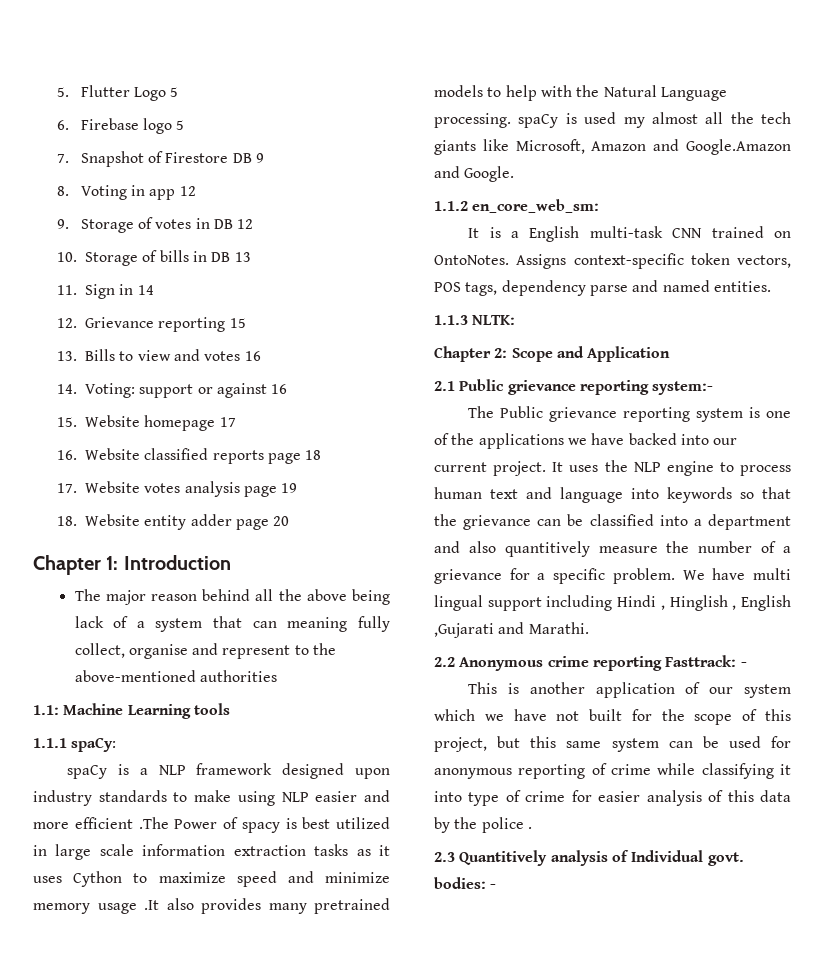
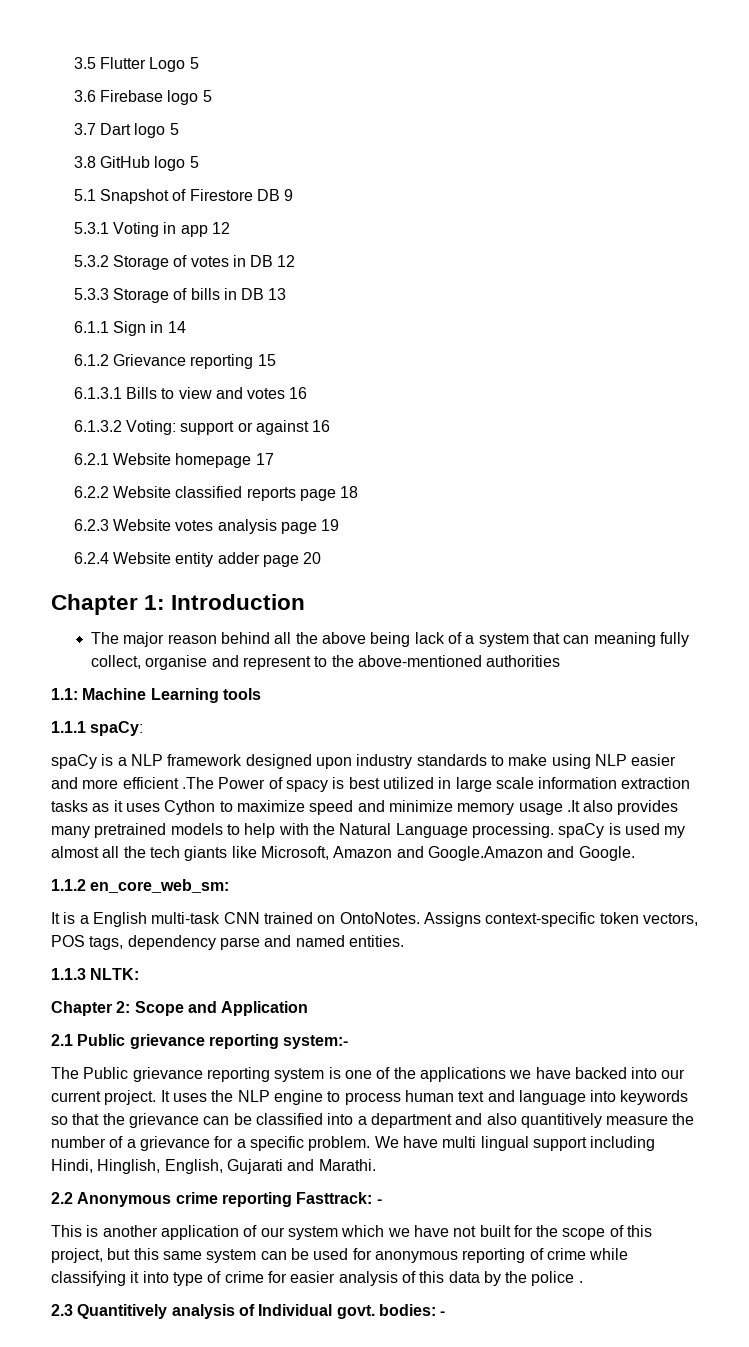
[56,87,69,97] 5. -> [73,57,96,69] 3.5
[56,120,69,130] 6. -> [73,90,96,102] 3.6
[56,154,69,163] 7. -> [73,123,179,138] [73,156,199,171] [73,189,96,201] 3.7 Dart logo 5 // 3.8 GitHub logo 5 // 5.1
[56,186,69,196] 8. -> [73,222,109,234] 5.3.1
[56,219,69,229] 9. -> [73,255,109,267] 5.3.2
[56,252,77,262] 10. -> [73,288,109,300] 5.3.3
[56,285,77,295] 11. -> [73,321,109,333] 6.1.1
[56,318,77,328] 12. -> [73,354,109,366] 6.1.2
[56,351,77,361] 13. -> [73,387,122,399] 6.1.3.1
[56,384,77,394] 14. -> [73,420,122,432] 6.1.3.2
[56,417,77,427] 15. -> [73,453,109,465] 6.2.1
[56,450,77,460] 16. -> [73,486,109,498] 6.2.2
[56,483,77,493] 17. -> [73,519,109,531] 6.2.3
[56,516,77,526] 18. -> [73,552,109,564] 6.2.4
[617,595,791,611] [434,623,494,638] Hindi , Hinglish , English ,Gujarati -> [51,1159,283,1174] Hindi, Hinglish, English, Gujarati

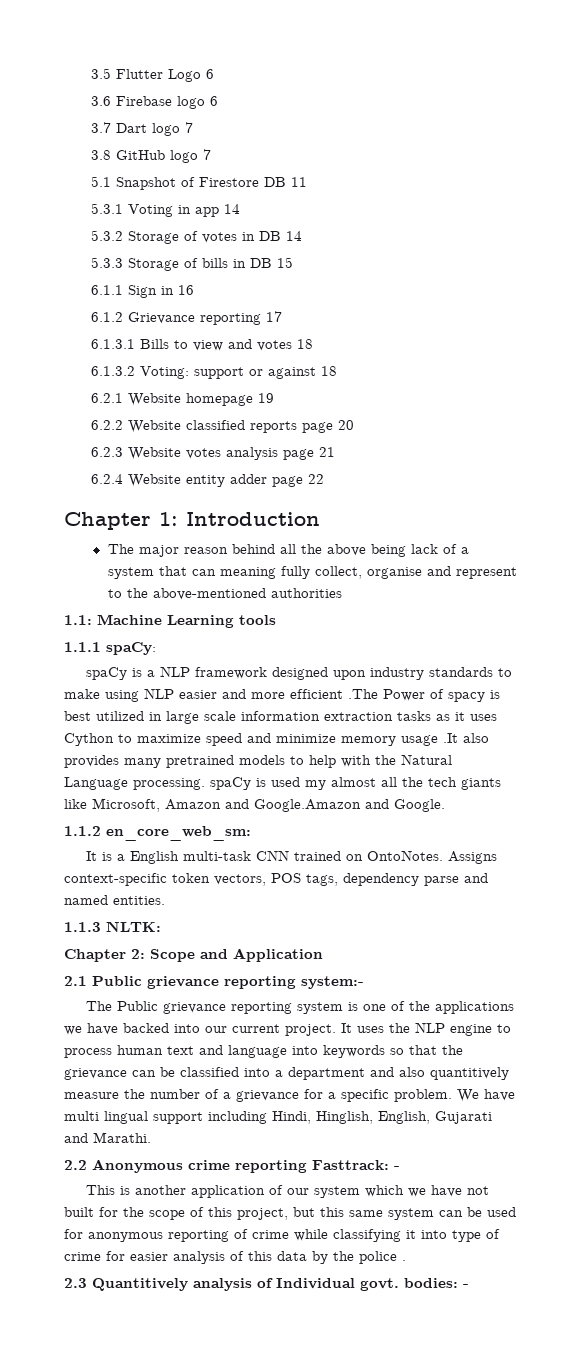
[189,57,199,69] 5 -> [206,69,215,79] 6
[202,90,212,102] 5 -> [210,96,219,106] 6
[169,123,179,135] 5 -> [185,122,194,133] 7
[189,156,199,168] 5 -> [203,149,212,160] 7
[284,189,294,201] 9 -> [291,177,308,187] 11
[211,222,230,234] 12 -> [224,204,241,214] 14
[277,255,296,267] 12 -> [286,231,303,241] 14
[268,288,287,300] 13 -> [277,257,294,268] 15
[167,321,186,333] 14 -> [178,285,195,295] 16
[257,354,276,366] 15 -> [266,311,283,322] 17
[289,387,308,399] 16 -> [297,339,314,349] 18
[312,420,331,432] 16 -> [321,366,338,376] 18
[255,453,274,465] 17 -> [258,393,275,403] 19
[340,486,359,498] 18 -> [338,420,355,430] 20
[321,519,340,531] 19 -> [319,447,336,457] 21
[303,552,322,564] 20 -> [308,474,325,484] 22

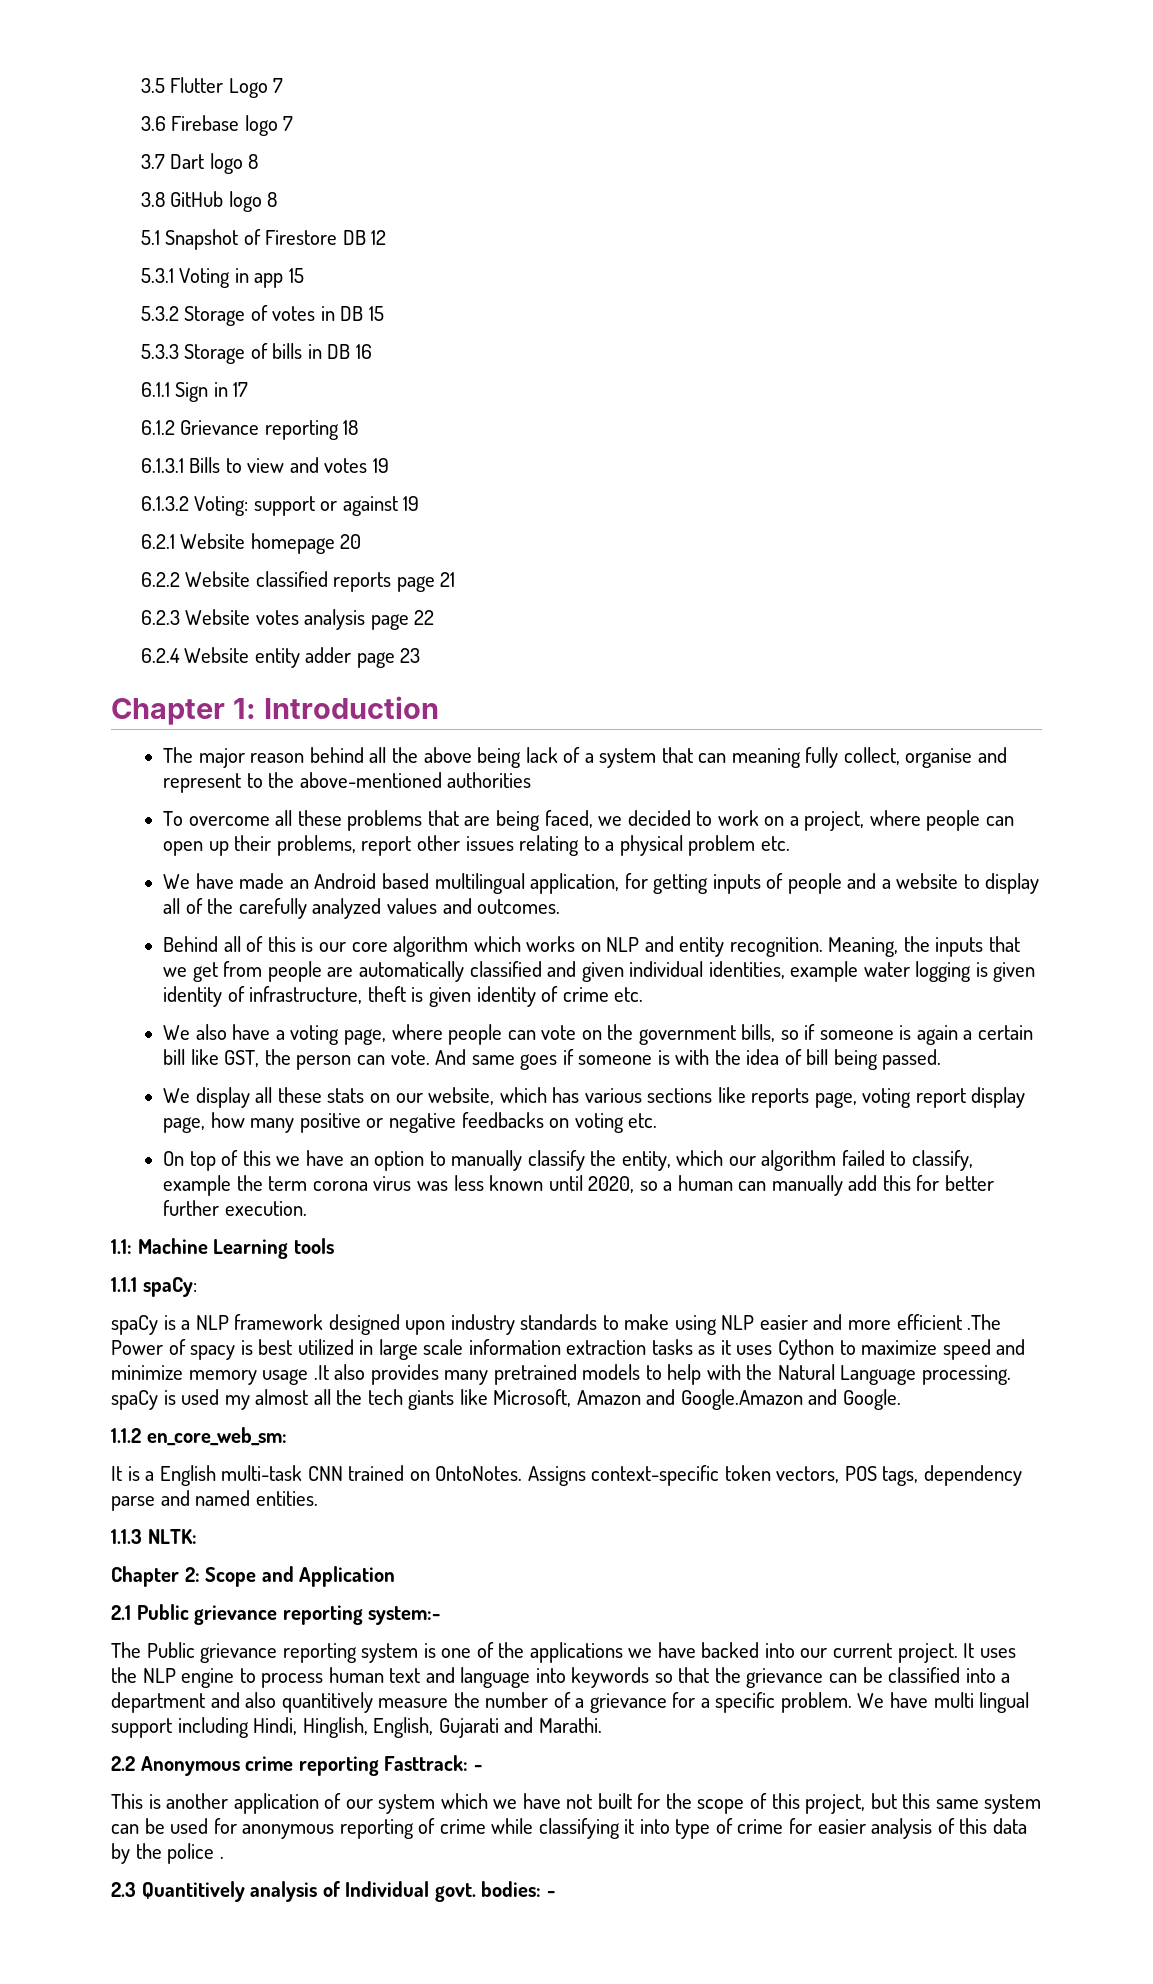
[206,69,215,79] 6 -> [273,78,284,93] 7
[210,96,219,106] 6 -> [283,116,294,131] 7
[185,122,194,133] 7 -> [248,154,259,169] 8
[203,149,212,160] 7 -> [267,192,278,207] 8
[291,177,308,187] 11 -> [371,230,387,245] 12
[224,204,241,214] 14 -> [288,268,304,283] 15
[286,231,303,241] 14 -> [368,306,384,321] 15
[277,257,294,268] 15 -> [355,344,372,359] 16
[178,285,195,295] 16 -> [233,382,249,397] 17
[266,311,283,322] 17 -> [343,420,359,435] 18
[297,339,314,349] 18 -> [372,458,389,473] 19
[321,366,338,376] 18 -> [403,496,420,511] 19
[258,393,275,403] 19 -> [340,534,362,549] 20
[338,420,355,430] 20 -> [440,572,456,587] 21
[319,447,336,457] 21 -> [414,610,435,625] 22
[308,474,325,484] 22 -> [400,648,421,663] 23
(342, 593) none -> [163,810,1014,831] [163,835,790,856] [163,873,1040,894] [163,898,561,919] [163,936,1020,957] [163,961,1036,982] [163,986,644,1007] [163,1024,1033,1045] [163,1049,942,1070] [163,1087,1026,1108] [163,1112,658,1133] [163,1150,973,1171] [163,1175,994,1196] [163,1200,307,1216] // To overcome all these problems that are being faced, we decided to work on a project, where people can open up their problems, report other issues relating to a physical problem etc. // We have made an Android based multilingual application, for getting inputs of people and a website to display all of the carefully analyzed values and outcomes. // Behind all of this is our core algorithm which works on NLP and entity recognition. Meaning, the inputs that we get from people are automatically classified and given individual identities, example water logging is given identity of infrastructure, theft is given identity of crime etc. // We also have a voting page, where people can vote on the government bills, so if someone is again a certain bill like GST, the person can vote. And same goes if someone is with the idea of bill being passed. // We display all these stats on our website, which has various sections like reports page, voting report display page, how many positive or negative feedbacks on voting etc. // On top of this we have an option to manually classify the entity, which our algorithm failed to classify, example the term corona virus was less known until 2020, so a human can manually add this for better further execution.

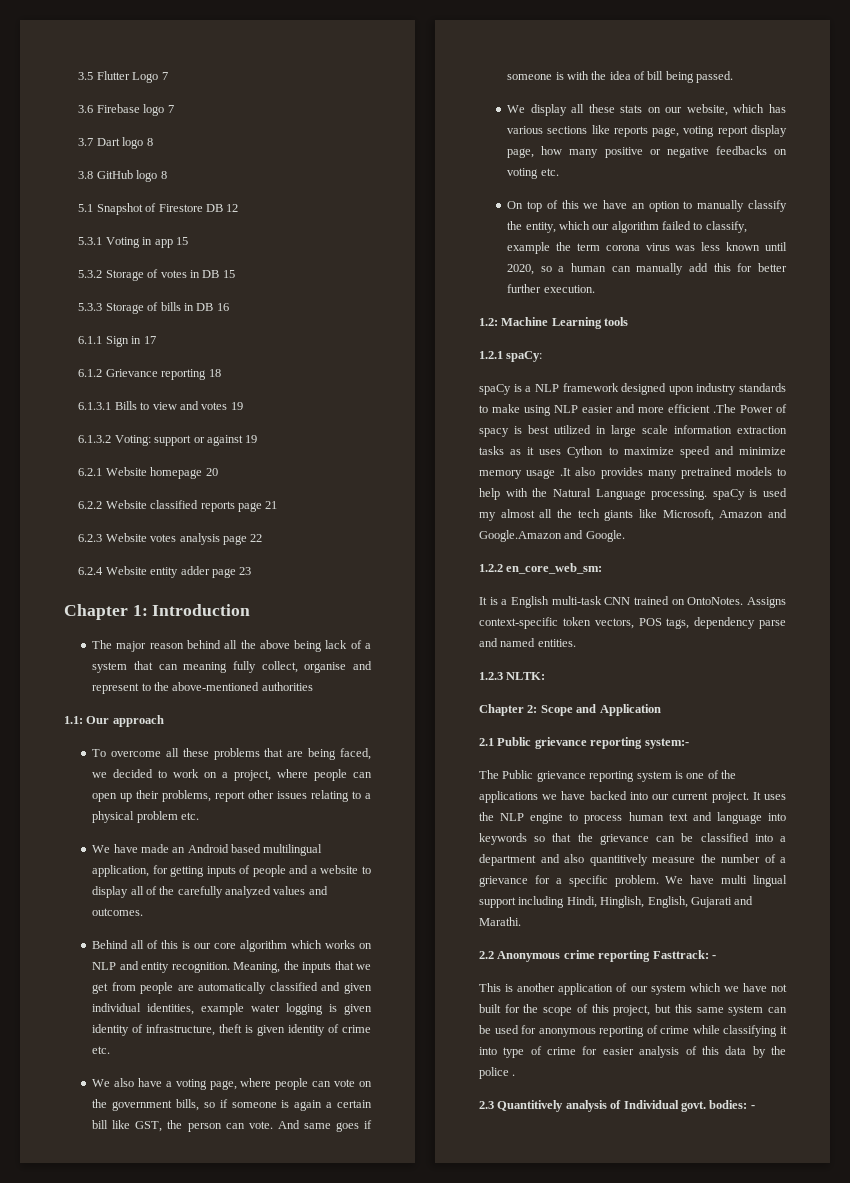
(532, 780) none -> [64,715,164,727] // 1.1: Our approach
[111,1239,132,1254] 1.1: -> [479,318,498,326] 1.2:
[111,1277,137,1292] 1.1.1 -> [479,351,503,359] 1.2.1
[111,1428,141,1443] 1.1.2 -> [479,564,503,572] 1.2.2
[111,1529,142,1544] 1.1.3 -> [479,672,503,680] 1.2.3

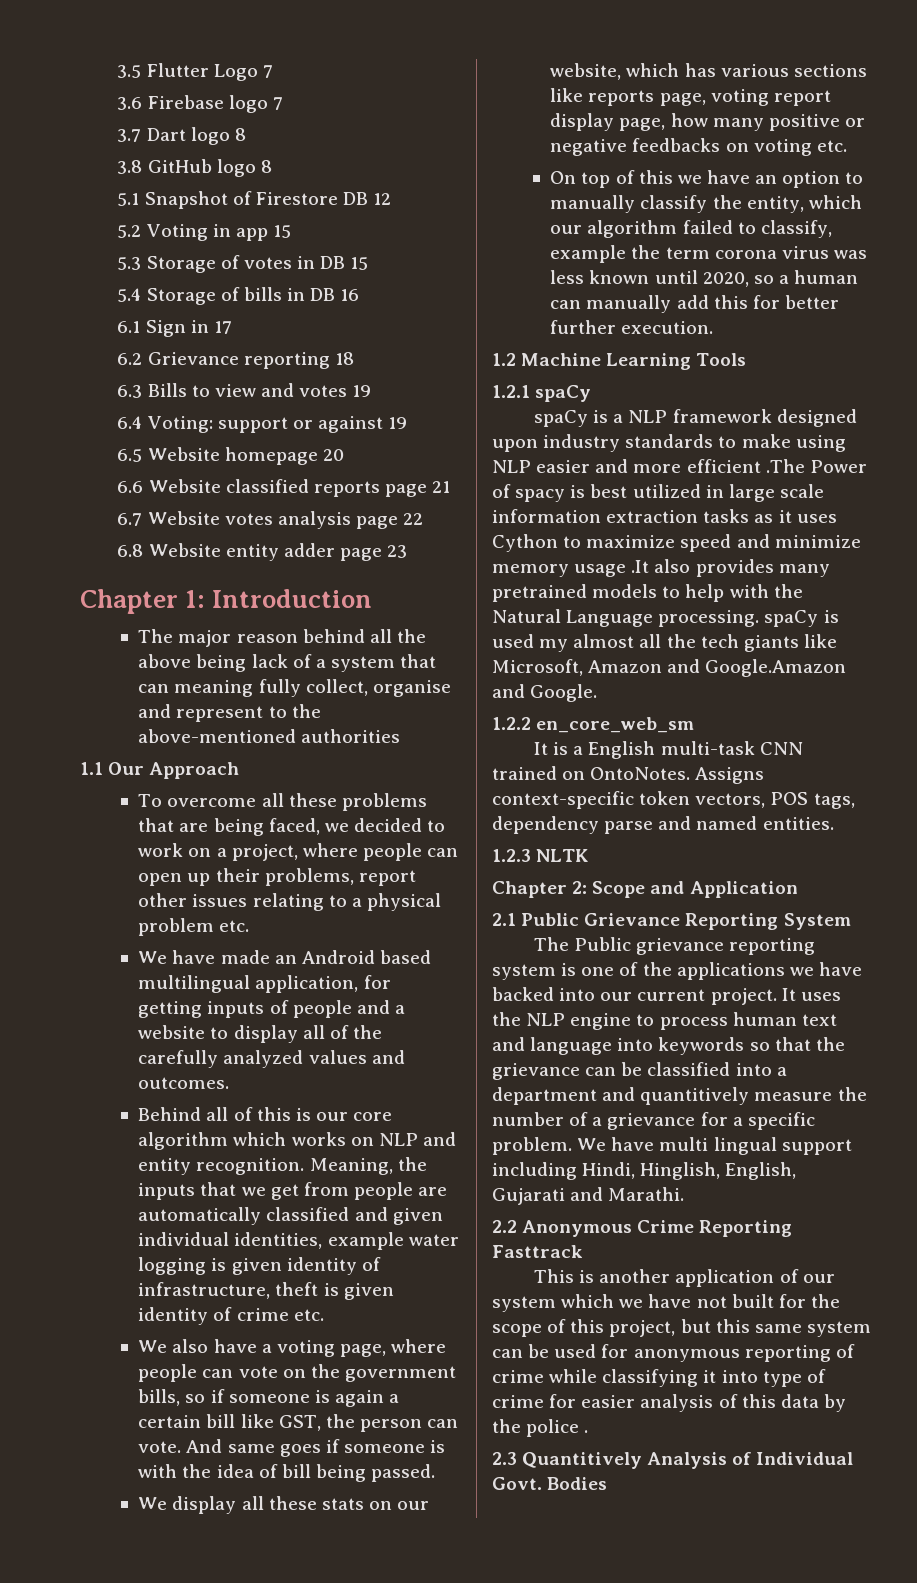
[78,237,103,245] 5.3.1 -> [117,225,142,238] 5.2
[78,270,103,278] 5.3.2 -> [117,257,142,270] 5.3
[78,303,103,311] 5.3.3 -> [117,288,142,302] 5.4
[78,336,103,344] 6.1.1 -> [117,321,141,333] 6.1
[78,369,103,377] 6.1.2 -> [117,353,143,365] 6.2
[78,402,112,410] 6.1.3.1 -> [117,385,143,398] 6.3
[78,435,112,443] 6.1.3.2 -> [117,416,143,429] 6.4
[78,468,103,476] 6.2.1 -> [117,449,143,462] 6.5
[78,501,103,509] 6.2.2 -> [117,481,144,493] 6.6
[78,534,103,542] 6.2.3 -> [117,513,143,526] 6.7
[78,567,104,575] 6.2.4 -> [117,544,144,557] 6.8
[64,715,164,727] 1.1: Our approach -> [80,762,240,779] 1.1 Our Approach
[479,318,498,326] 1.2: -> [492,353,516,366] 1.2
[604,317,629,326] tools -> [696,353,747,366] Tools
[506,351,543,362] spaCy: -> [535,385,592,402] spaCy
[506,563,603,574] en_core_web_sm: -> [536,717,695,733] en_core_web_sm
[506,672,546,680] NLTK: -> [536,849,590,862] NLTK
[534,737,689,749] grievance reporting system:- -> [584,913,851,930] Grievance Reporting System
[564,854,584,863] also -> (636, 1094) none
[563,950,716,962] crime reporting Fasttrack: - -> [637,1220,793,1237] [492,1245,583,1258] Crime Reporting Fasttrack
[565,1100,607,1112] analysis -> [647,1452,728,1469] Analysis
[680,1100,755,1112] govt. bodies: - -> [492,1477,608,1490] Govt. Bodies

